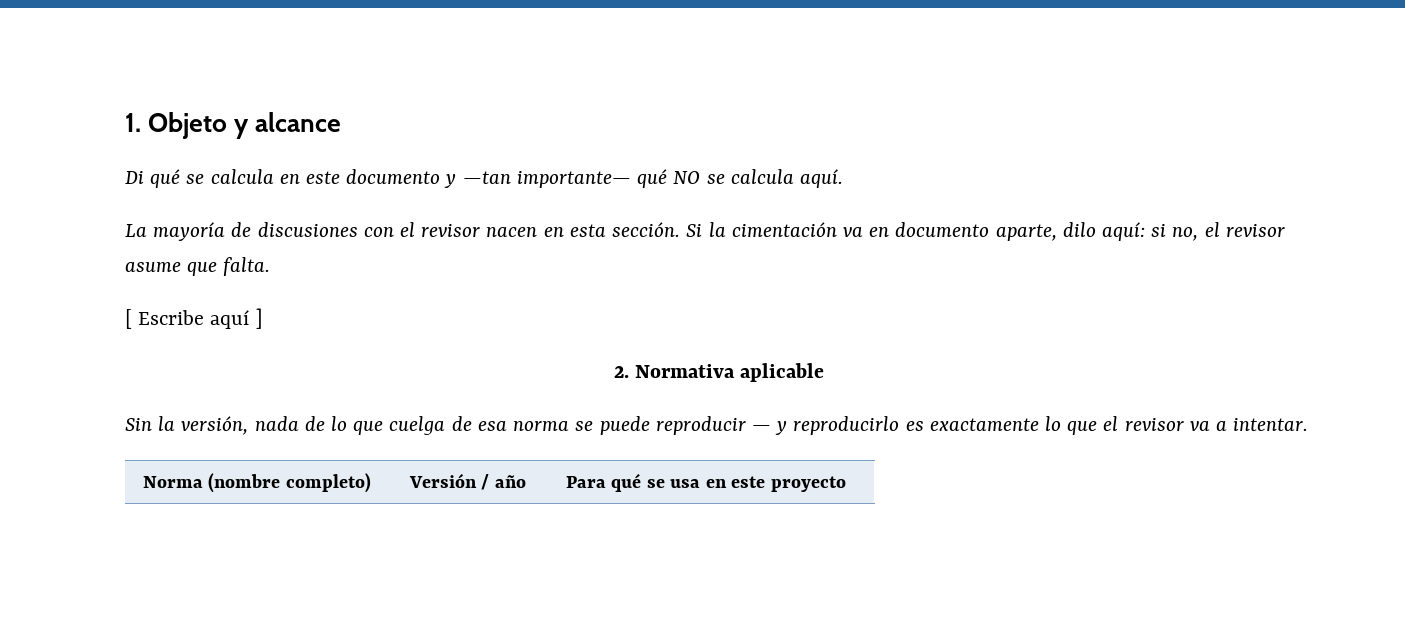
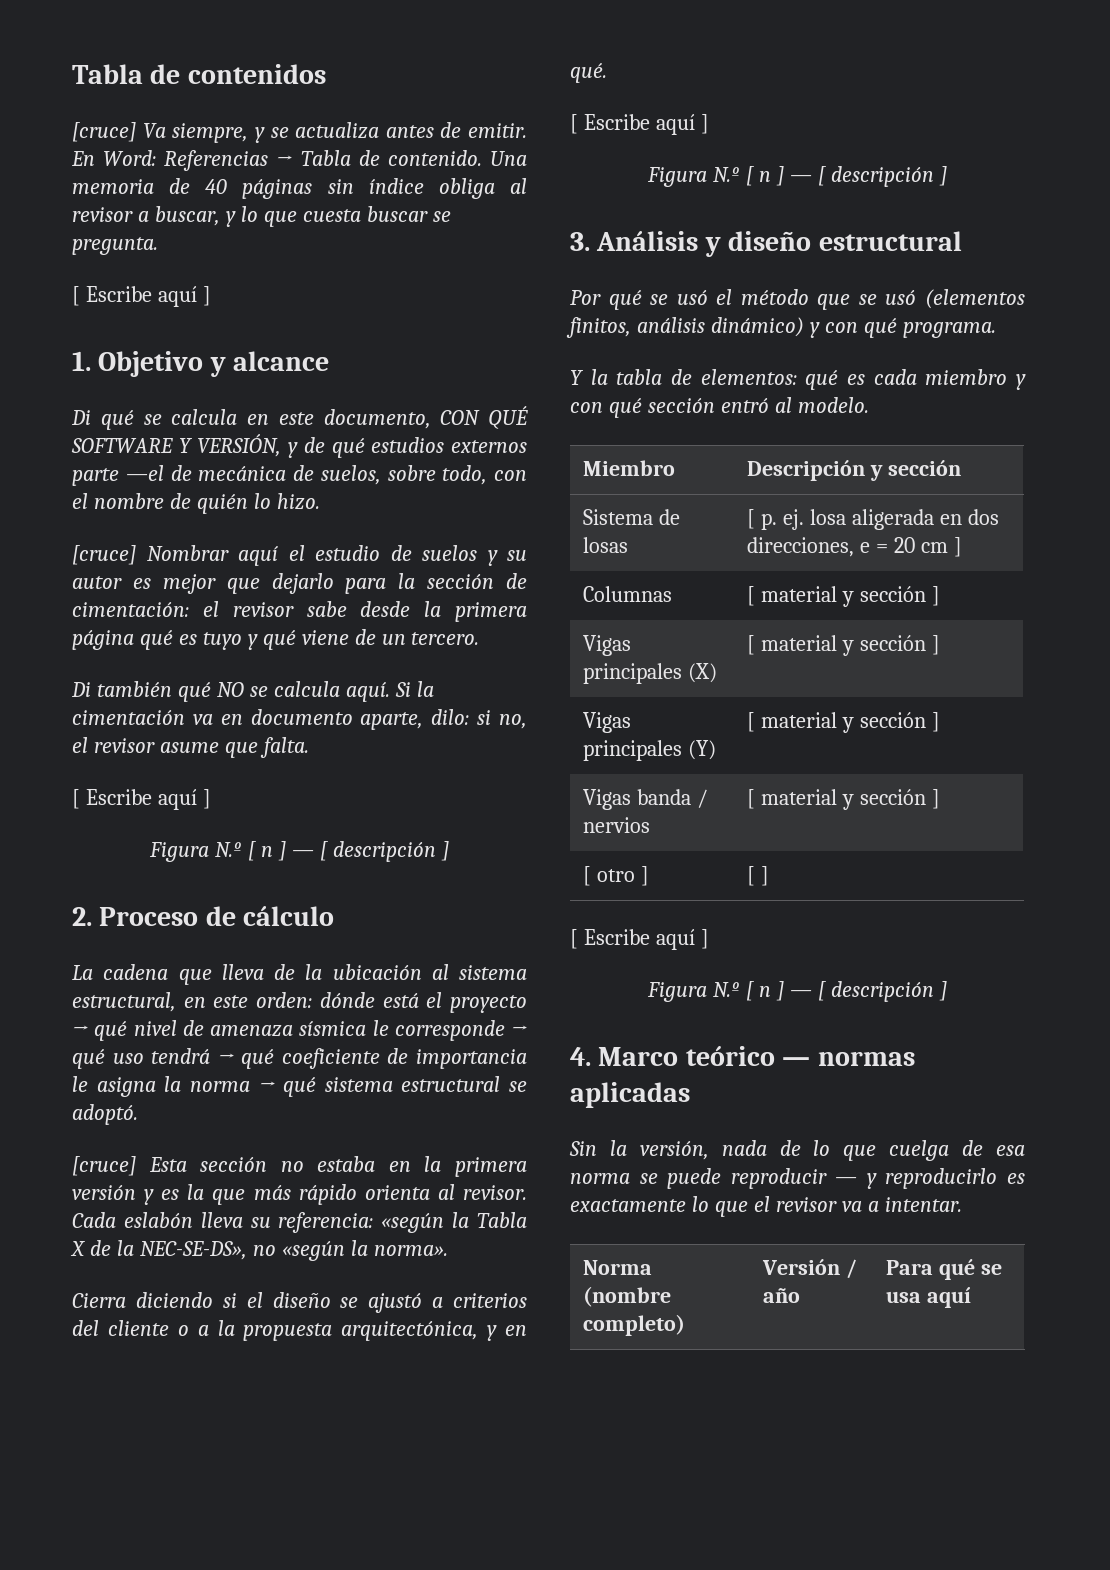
[125,112,228,139] 1. Objeto -> [72,64,326,84] [72,122,527,143] [71,150,527,171] [72,178,527,199] [72,206,451,227] [72,237,158,255] [72,286,211,307] [72,351,204,377] Tabla de contenidos // [cruce] Va siempre, y se actualiza antes de emitir. En Word: Referencias → Tabla de contenido. Una memoria de 40 páginas sin índice obliga al revisor a buscar, y lo que cuesta buscar se pregunta. // [ Escribe aquí ] // 1. Objetivo
[346,169,631,188] documento y —tan importante— -> [323,406,528,429] [71,434,527,458] [72,465,527,486] [72,493,320,514] [72,545,527,566] [72,573,527,594] [72,601,527,622] [72,629,480,650] [71,681,172,697] documento, CON QUÉ SOFTWARE Y VERSIÓN, y de qué estudios externos parte —el de mecánica de suelos, sobre todo, con el nombre de quién lo hizo. // [cruce] Nombrar aquí el estudio de suelos y su autor es mejor que dejarlo para la sección de cimentación: el revisor sabe desde la primera página qué es tuyo y qué viene de un tercero. // Di también
[125,222,681,241] // La mayoría de discusiones con el revisor nacen en esta sección. -> (390, 692) none
[1062,222,1145,241] dilo aquí: -> [431,709,470,725] dilo:
[613,363,825,382] 2. Normativa aplicable -> [149,841,449,862] [72,906,335,926] [72,964,527,985] [72,992,527,1013] [72,1020,527,1041] [72,1048,527,1069] [72,1076,527,1097] [72,1104,138,1125] [72,1156,527,1177] [72,1184,527,1205] [72,1212,527,1233] [70,1240,448,1261] [72,1292,527,1313] [72,1320,527,1341] [570,63,607,83] [570,114,709,135] [647,166,947,187] [570,231,962,257] [570,289,1025,310] [566,317,996,338] [570,369,1026,390] [570,397,869,418] [583,460,676,476] [747,460,961,481] [583,509,681,525] [583,537,629,553] [747,509,999,530] [747,537,962,557] [583,586,673,602] [747,586,940,607] [583,635,632,656] [583,663,718,684] [747,635,940,656] [583,712,632,733] [583,740,717,761] [747,712,940,733] [583,789,708,810] [583,817,651,833] [747,789,940,810] [583,866,649,886] [747,866,770,886] [570,929,709,950] [647,981,947,1002] [570,1046,915,1066] [570,1082,690,1108] Figura N.º [ n ] — [ descripción ] // 2. Proceso de cálculo // La cadena que lleva de la ubicación al sistema estructural, en este orden: dónde está el proyecto → qué nivel de amenaza sísmica le corresponde → qué uso tendrá → qué coeficiente de importancia le asigna la norma → qué sistema estructural se adoptó. // [cruce] Esta sección no estaba en la primera versión y es la que más rápido orienta al revisor. Cada eslabón lleva su referencia: «según la Tabla X de la NEC-SE-DS», no «según la norma». // Cierra diciendo si el diseño se ajustó a criterios del cliente o a la propuesta arquitectónica, y en qué. // [ Escribe aquí ] // Figura N.º [ n ] — [ descripción ] // 3. Análisis y diseño estructural // Por qué se usó el método que se usó (elementos finitos, análisis dinámico) y con qué programa. // Y la tabla de elementos: qué es cada miembro y con qué sección entró al modelo. // Miembro | Descripción y sección // Sistema de losas | [ p. ej. losa aligerada en dos direcciones, e = 20 cm ] // Columnas | [ material y sección ] // Vigas principales (X) | [ material y sección ] // Vigas principales (Y) | [ material y sección ] // Vigas banda / nervios | [ material y sección ] // [ otro ] | [ ] // [ Escribe aquí ] // Figura N.º [ n ] — [ descripción ] // 4. Marco teórico — normas aplicadas
[705,476,846,492] en este proyecto -> [927,1287,972,1308] aquí

